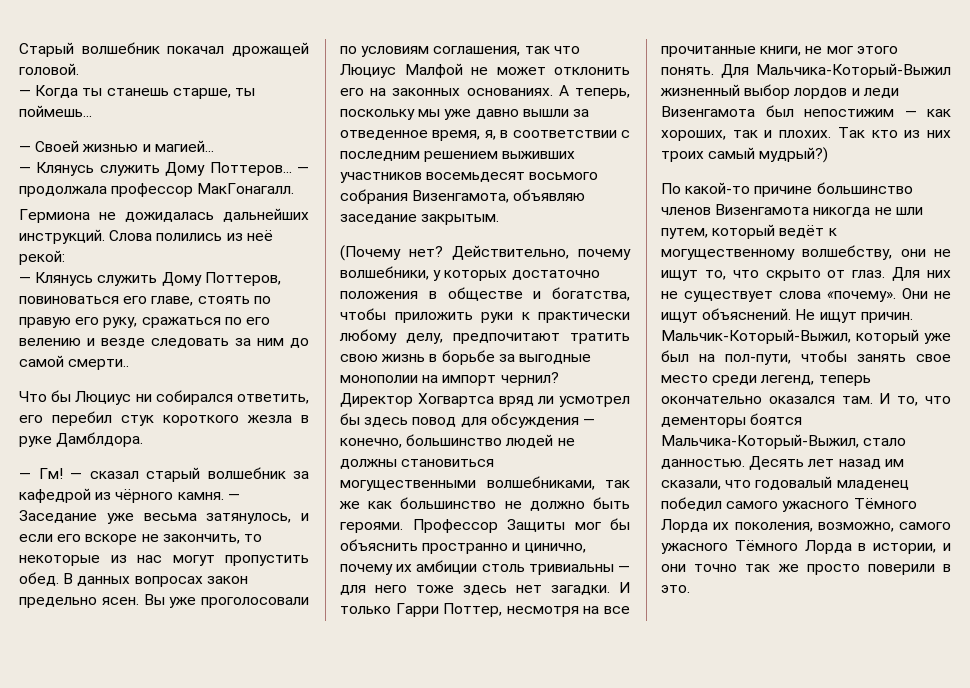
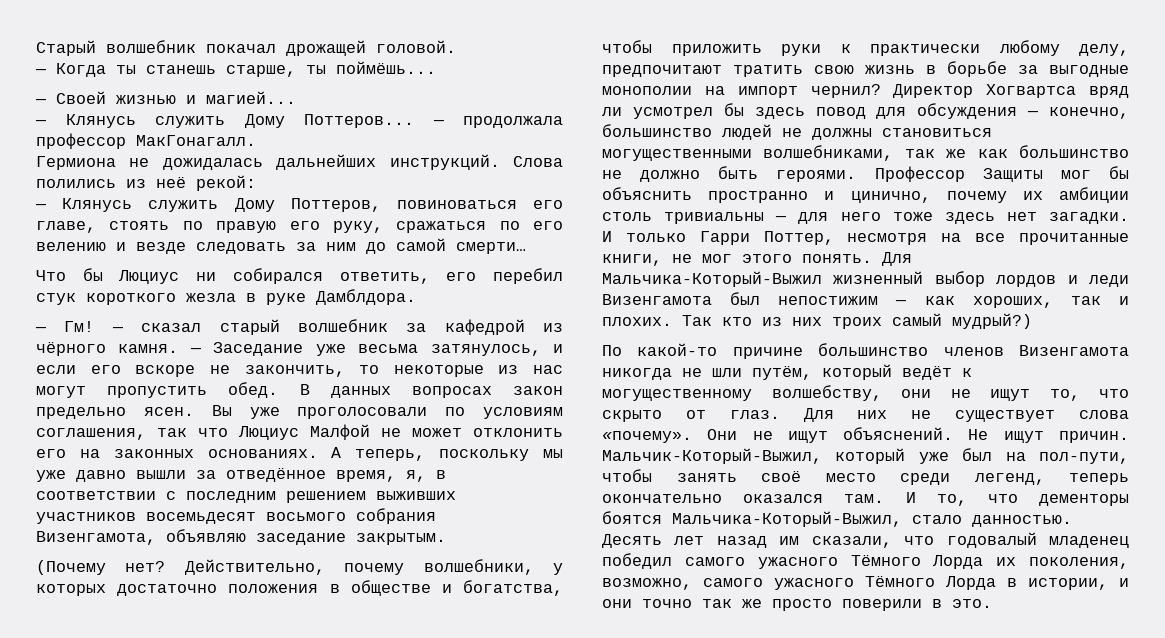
[19,105,92,117] поймешь... -> [336,61,436,74] поймёшь...
[68,359,130,370] смерти.. -> [456,242,526,254] смерти…
[340,130,428,140] отведенное -> [226,468,326,482] отведённое
[661,228,708,239] путем, -> [752,366,812,380] путём,
[916,354,951,362] свое -> [761,471,801,482] своё

